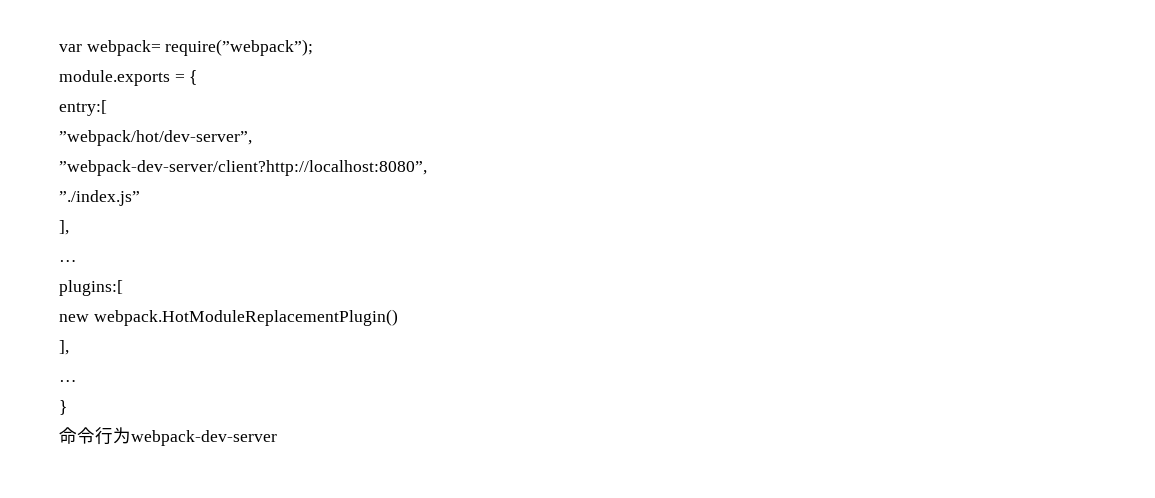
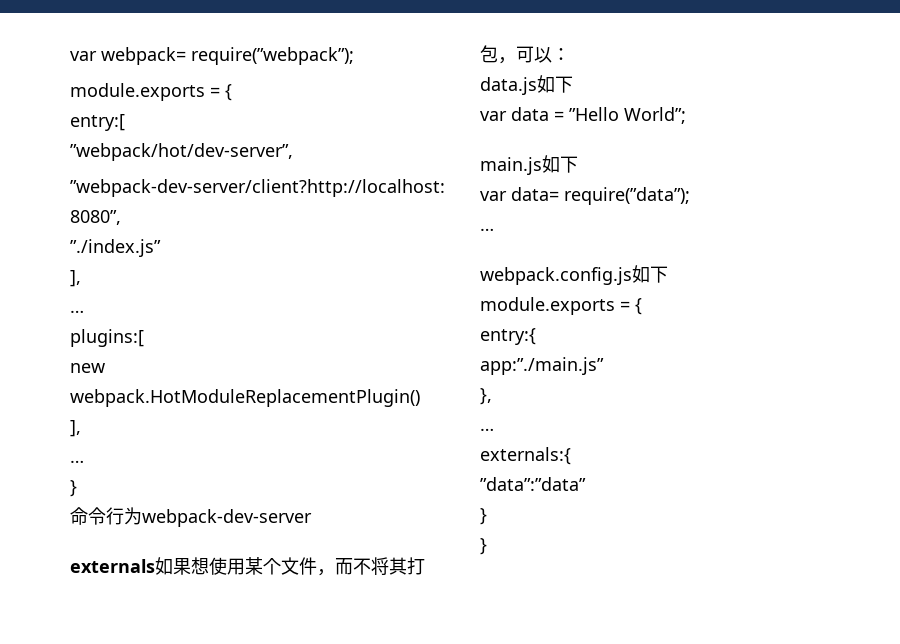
(277, 438) none -> [70,557,425,576] [480,45,570,64] [480,75,573,95] [480,107,686,124] [480,155,578,175] [480,187,690,205] [480,228,494,231] [480,265,668,285] [480,297,642,315] [480,328,536,345] [480,357,604,375] [480,388,492,405] [480,428,494,431] [480,447,571,465] [480,477,586,491] [480,508,487,525] [480,538,487,555] // externals如果想使用某个文件，而不将其打包，可以： // data.js如下 // var data = ”Hello World”; // main.js如下 // var data= require(”data”); // … // webpack.config.js如下 // module.exports = { // entry:{ // app:”./main.js” // }, // … // externals:{ // ”data”:”data” // } // }

